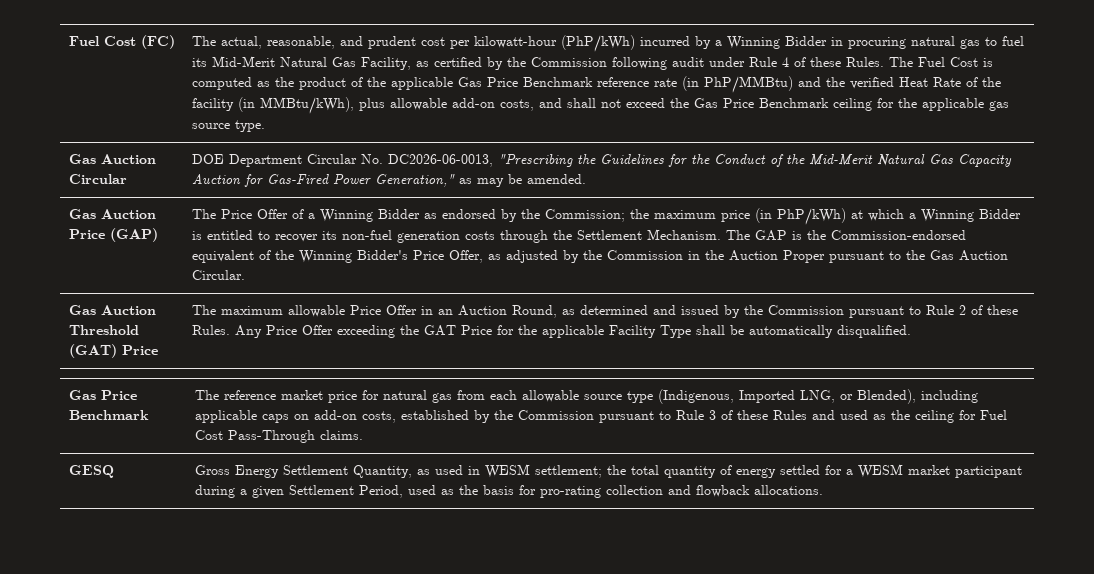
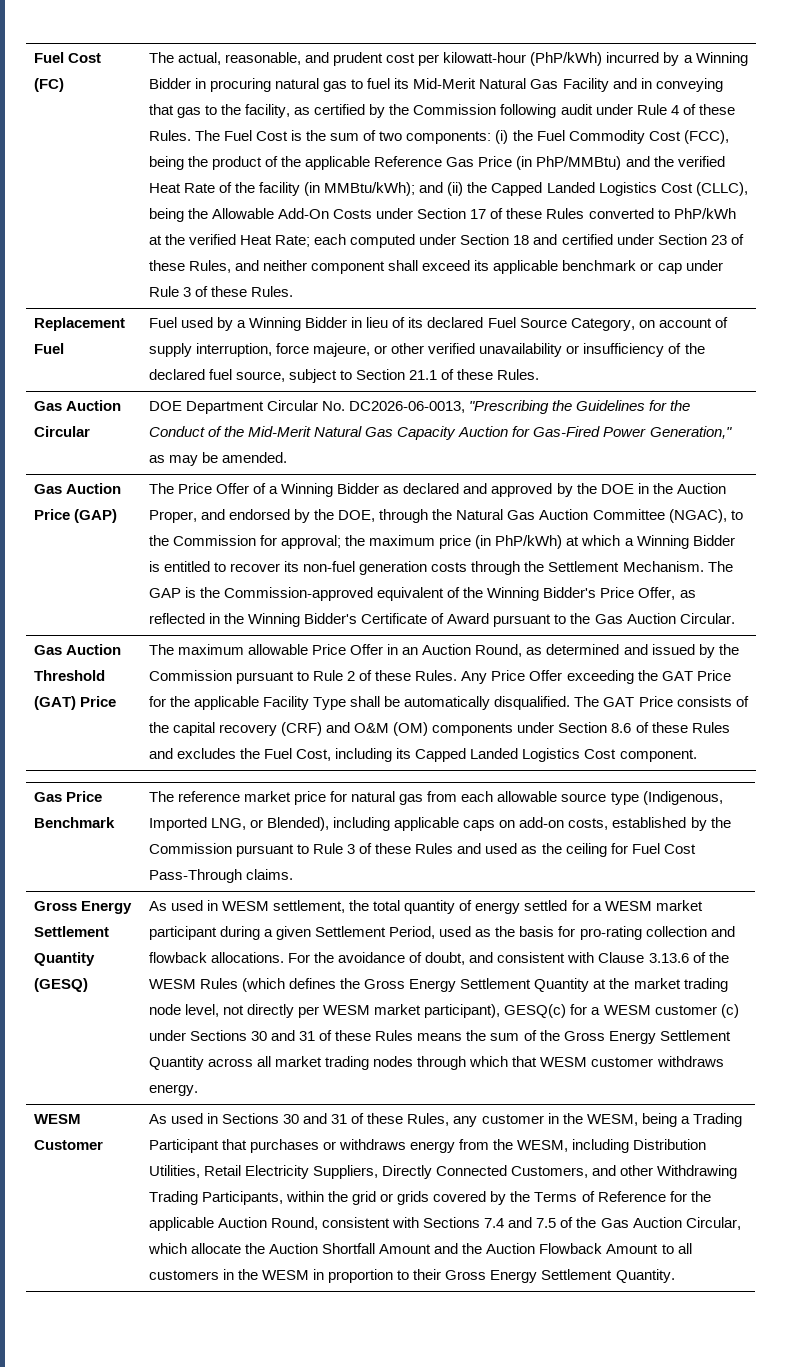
[360,57,411,70] Facility, -> [562,78,723,92] [148,104,291,118] Facility and in conveying that gas to the facility,
[191,77,270,90] computed as -> [306,130,729,144] [148,156,184,170] the sum of two components: (i) the Fuel Commodity Cost (FCC), being
[457,77,677,87] Gas Price Benchmark reference rate -> [374,156,513,167] Reference Gas Price
[259,97,1009,114] [191,120,265,132] MMBtu/kWh), plus allowable add-on costs, and shall not exceed the Gas Price Benchmark ceiling for the applicable gas source type. -> [324,182,748,196] [148,208,736,222] [148,234,744,248] [148,260,723,274] [148,286,294,297] [33,317,125,331] [33,343,64,354] [148,317,728,331] [148,343,705,357] [148,369,540,383] MMBtu/kWh); and (ii) the Capped Landed Logistics Cost (CLLC), being the Allowable Add-On Costs under Section 17 of these Rules converted to PhP/kWh at the verified Heat Rate; each computed under Section 18 and certified under Section 23 of these Rules, and neither component shall exceed its applicable benchmark or cap under Rule 3 of these Rules. // Replacement Fuel | Fuel used by a Winning Bidder in lieu of its declared Fuel Source Category, on account of supply interruption, force majeure, or other verified unavailability or insufficiency of the declared fuel source, subject to Section 21.1 of these Rules.
[441,209,625,222] endorsed by the Commission; -> [403,483,726,497] [148,509,743,523] [148,535,342,549] declared and approved by the DOE in the Auction Proper, and endorsed by the DOE, through the Natural Gas Auction Committee (NGAC), to the Commission for approval;
[830,230,966,240] Commission-endorsed -> [224,587,374,601] Commission-approved
[505,250,825,263] adjusted by the Commission in the Auction Proper -> [148,613,490,627] reflected in the Winning Bidder's Certificate of Award
(911, 331) none -> [574,696,749,707] [148,722,730,736] [148,748,697,762] The GAT Price consists of the capital recovery (CRF) and O&M (OM) components under Section 8.6 of these Rules and excludes the Fuel Cost, including its Capped Landed Logistics Cost component.
[68,465,114,478] [194,465,430,478] GESQ | Gross Energy Settlement Quantity, as -> [33,901,133,914] [33,926,109,937] [33,952,95,966] [33,978,88,992] [148,901,167,911] Gross Energy Settlement Quantity (GESQ) | As
[534,465,602,478] settlement; -> [273,900,346,913] settlement,
(823, 490) none -> [288,952,729,965] [148,978,728,992] [148,1004,739,1018] [148,1030,731,1044] [148,1056,724,1070] [148,1084,198,1096] [33,1114,81,1124] [33,1140,103,1150] [148,1113,742,1127] [148,1139,707,1153] [148,1165,738,1179] [148,1191,711,1205] [148,1217,741,1231] [147,1243,692,1254] [148,1269,675,1283] For the avoidance of doubt, and consistent with Clause 3.13.6 of the WESM Rules (which defines the Gross Energy Settlement Quantity at the market trading node level, not directly per WESM market participant), GESQ(c) for a WESM customer (c) under Sections 30 and 31 of these Rules means the sum of the Gross Energy Settlement Quantity across all market trading nodes through which that WESM customer withdraws energy. // WESM Customer | As used in Sections 30 and 31 of these Rules, any customer in the WESM, being a Trading Participant that purchases or withdraws energy from the WESM, including Distribution Utilities, Retail Electricity Suppliers, Directly Connected Customers, and other Withdrawing Trading Participants, within the grid or grids covered by the Terms of Reference for the applicable Auction Round, consistent with Sections 7.4 and 7.5 of the Gas Auction Circular, which allocate the Auction Shortfall Amount and the Auction Flowback Amount to all customers in the WESM in proportion to their Gross Energy Settlement Quantity.

